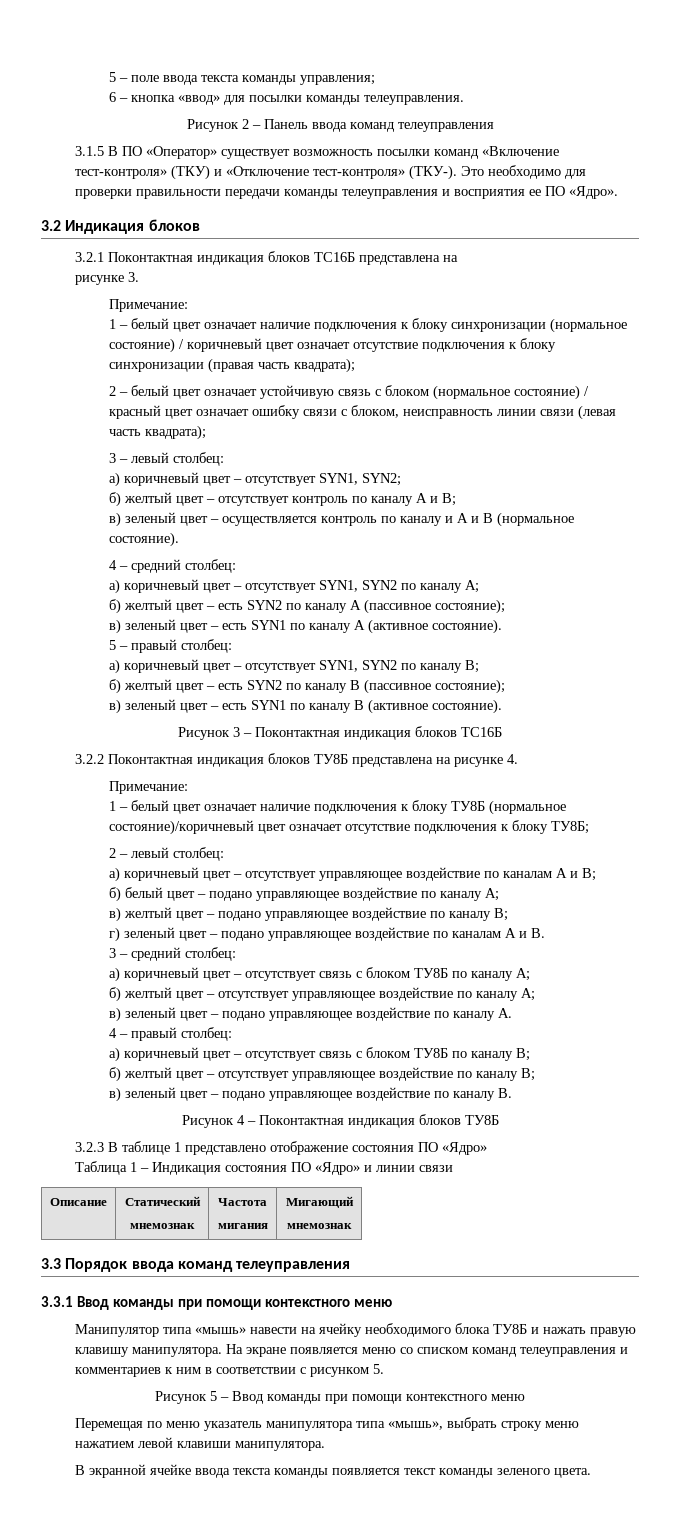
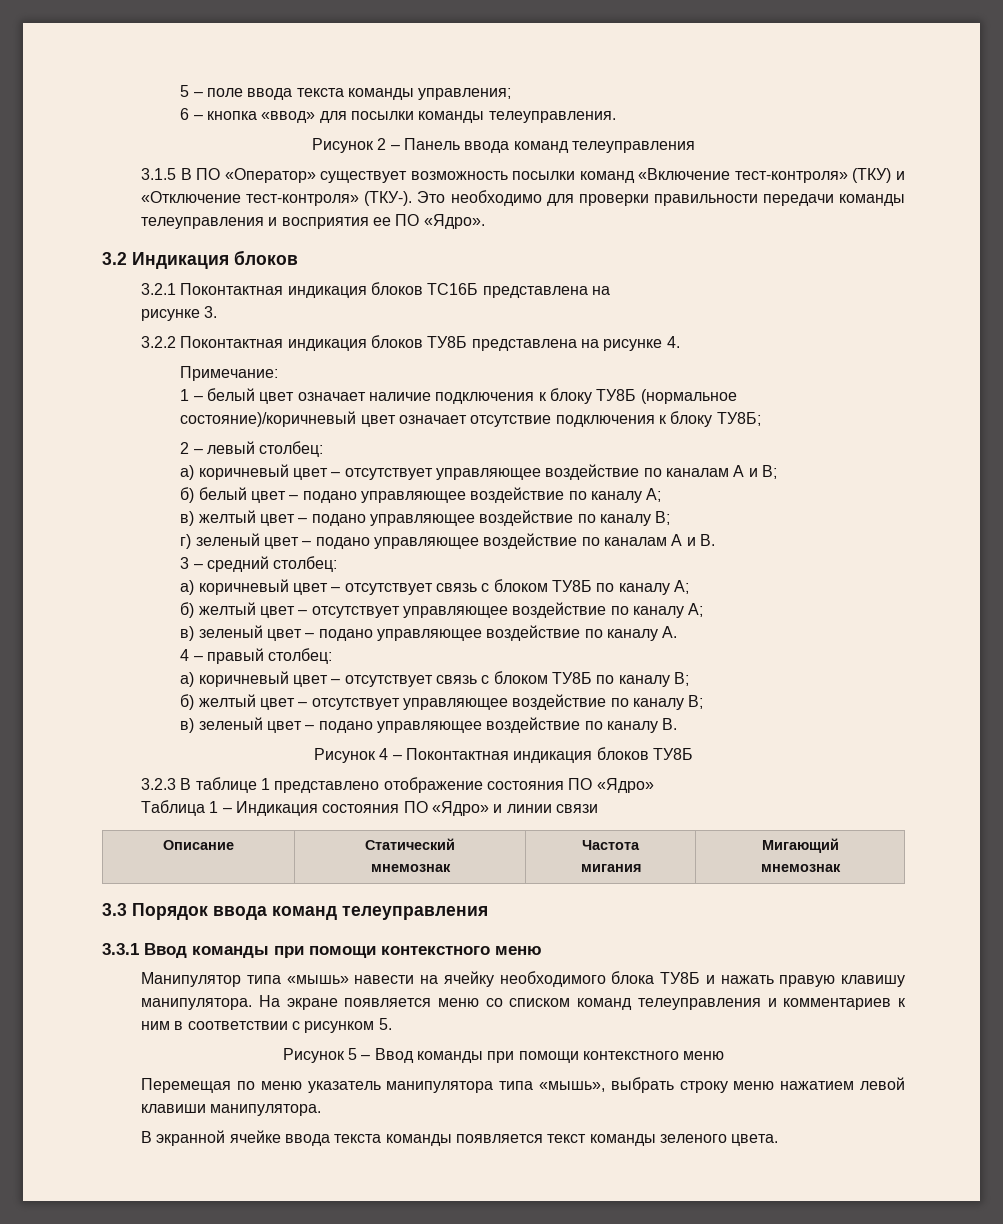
[109,299,189,312] [109,318,628,333] [109,338,557,353] [109,358,356,373] [109,385,590,400] [109,405,617,420] [109,425,207,440] [109,452,225,466] [109,472,402,487] [109,492,457,507] [109,512,575,527] [109,532,180,547] [109,559,237,573] [109,579,480,594] [109,599,506,614] [109,619,503,634] [109,639,233,653] [109,659,480,674] [109,679,506,694] [109,699,503,714] [178,726,502,740] // Примечание: // 1 – белый цвет означает наличие подключения к блоку синхронизации (нормальное состояние) / коричневый цвет означает отсутствие подключения к блоку синхронизации (правая часть квадрата); // 2 – белый цвет означает устойчивую связь с блоком (нормальное состояние) / красный цвет означает ошибку связи с блоком, неисправность линии связи (левая часть квадрата); // 3 – левый столбец: // а) коричневый цвет – отсутствует SYN1, SYN2; // б) желтый цвет – отсутствует контроль по каналу А и В; // в) зеленый цвет – осуществляется контроль по каналу и А и В (нормальное состояние). // 4 – средний столбец: // а) коричневый цвет – отсутствует SYN1, SYN2 по каналу А; // б) желтый цвет – есть SYN2 по каналу А (пассивное состояние); // в) зеленый цвет – есть SYN1 по каналу А (активное состояние). // 5 – правый столбец: // а) коричневый цвет – отсутствует SYN1, SYN2 по каналу В; // б) желтый цвет – есть SYN2 по каналу В (пассивное состояние); // в) зеленый цвет – есть SYN1 по каналу В (активное состояние). // Рисунок 3 – Поконтактная индикация блоков ТС16Б -> (218, 312) none

